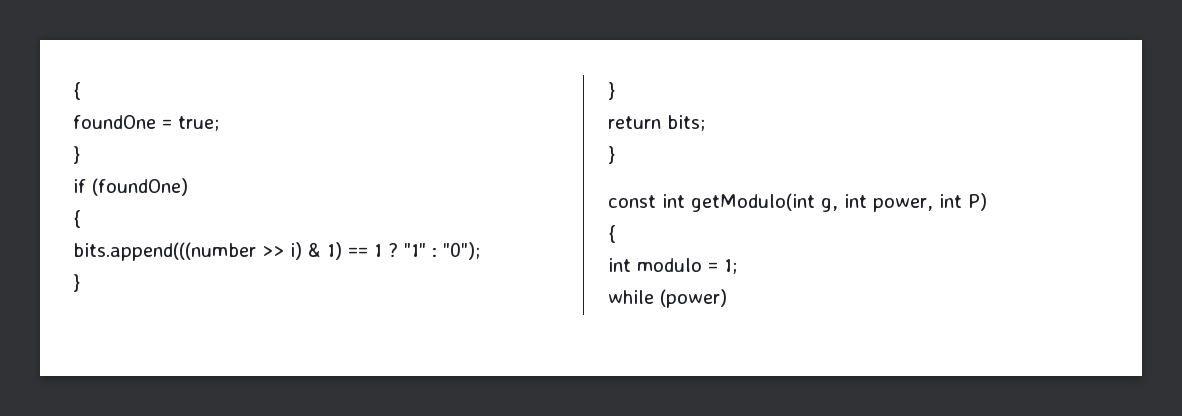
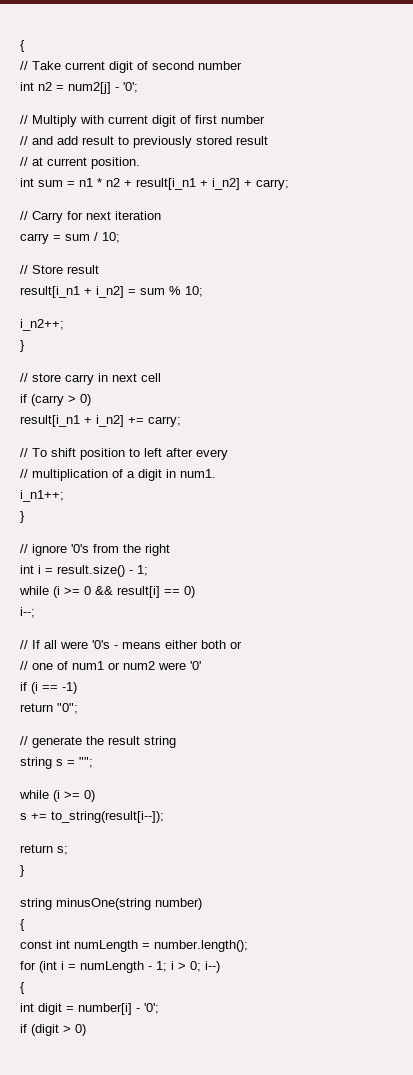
[73,82,81,100] [73,115,219,131] [73,146,80,164] [73,178,188,196] [73,210,81,228] [73,242,480,261] [73,274,80,292] [608,82,615,100] [608,115,705,131] [608,146,615,164] [608,193,987,212] [608,225,616,243] [608,258,737,274] [608,289,727,308] { // foundOne = true; // } // if (foundOne) // { // bits.append(((number >> i) & 1) == 1 ? "1" : "0"); // } // } // return bits; // } // const int getModulo(int g, int power, int P) // { // int modulo = 1; // while (power) -> [20,40,25,52] [20,61,242,73] [20,82,138,94] [20,115,265,127] [20,136,268,148] [20,157,140,169] [20,178,289,190] [20,211,161,223] [20,232,120,244] [20,265,99,274] [20,286,203,298] [20,319,64,331] [20,340,25,352] [20,373,161,385] [20,394,91,406] [20,415,181,427] [20,448,228,460] [20,469,216,481] [20,490,64,502] [20,511,25,523] [20,544,170,556] [20,565,148,577] [19,586,195,598] [20,607,35,618] [20,640,242,649] [20,661,201,670] [20,682,77,694] [20,703,78,714] [20,736,176,748] [20,757,93,769] [19,790,95,802] [20,811,164,823] [20,844,68,855] [20,865,25,877] [20,898,202,910] [20,919,25,931] [20,940,248,952] [20,961,220,973] [20,982,25,994] [20,1003,159,1015] [20,1024,86,1036] { // // Take current digit of second number // int n2 = num2[j] - '0'; // // Multiply with current digit of first number // // and add result to previously stored result // // at current position. // int sum = n1 * n2 + result[i_n1 + i_n2] + carry; // // Carry for next iteration // carry = sum / 10; // // Store result // result[i_n1 + i_n2] = sum % 10; // i_n2++; // } // // store carry in next cell // if (carry > 0) // result[i_n1 + i_n2] += carry; // // To shift position to left after every // // multiplication of a digit in num1. // i_n1++; // } // // ignore '0's from the right // int i = result.size() - 1; // while (i >= 0 && result[i] == 0) // i--; // // If all were '0's - means either both or // // one of num1 or num2 were '0' // if (i == -1) // return "0"; // // generate the result string // string s = ""; // while (i >= 0) // s += to_string(result[i--]); // return s; // } // string minusOne(string number) // { // const int numLength = number.length(); // for (int i = numLength - 1; i > 0; i--) // { // int digit = number[i] - '0'; // if (digit > 0)

